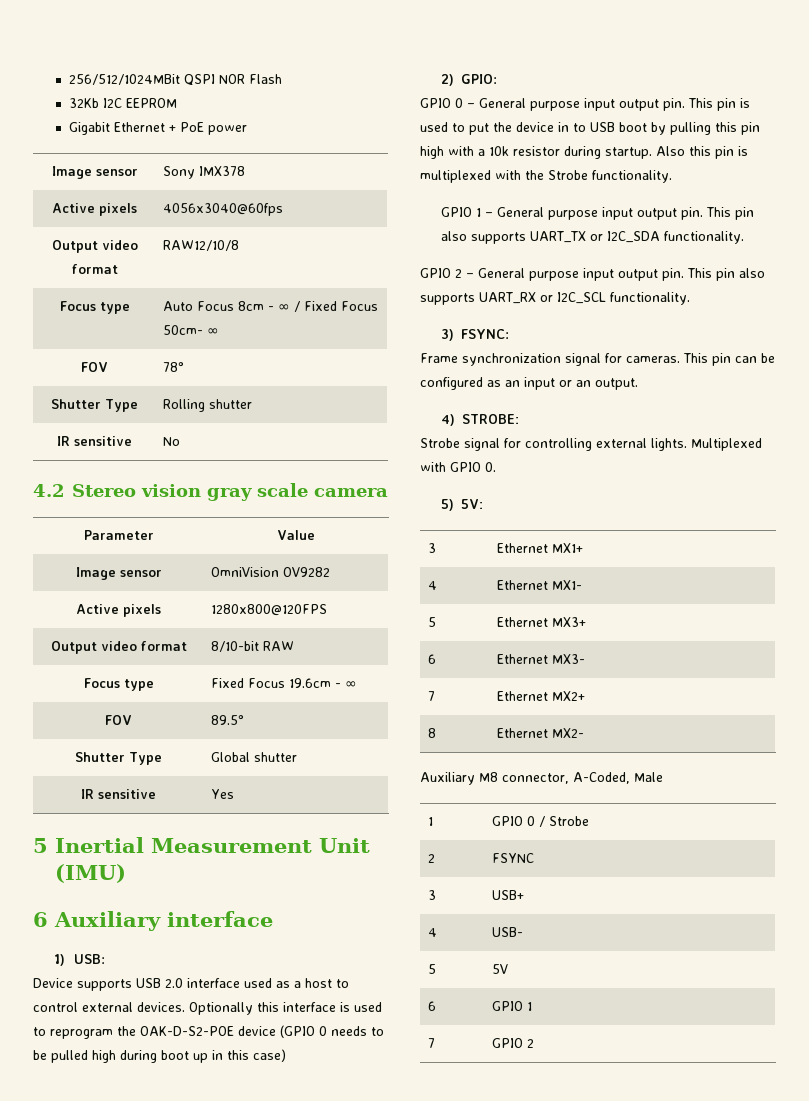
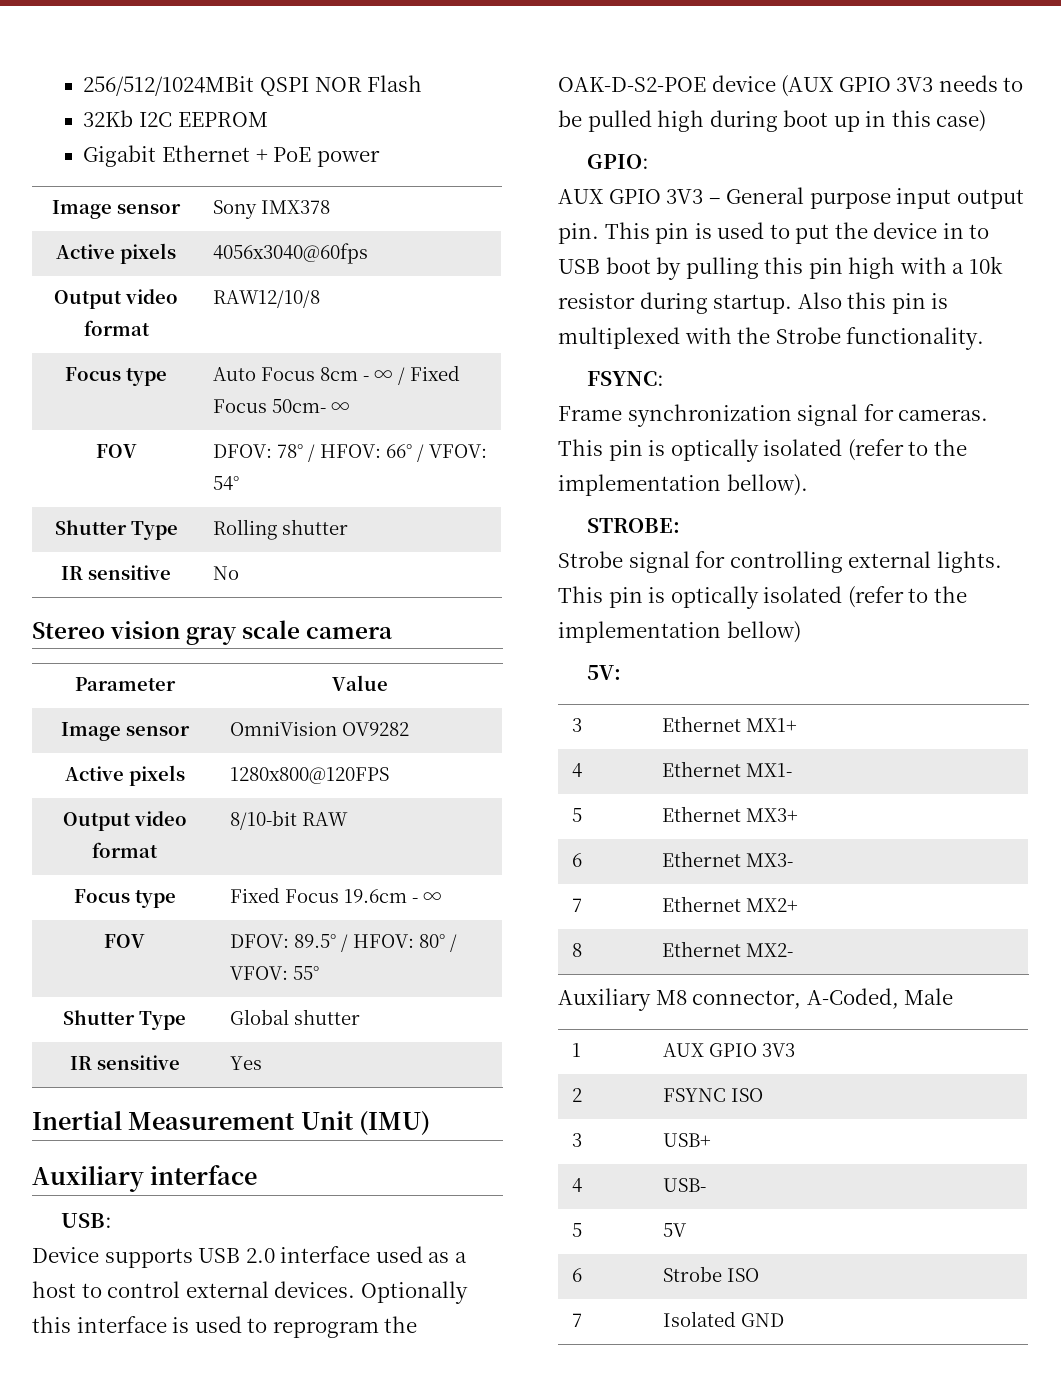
(108, 367) none -> [213,444,273,458] DFOV:
(185, 367) none -> [308,444,488,462] [213,476,240,490] / HFOV: 66° / VFOV: 54°
[33,484,65,497] 4.2 -> (240, 573) none
(132, 720) none -> [230,934,290,948] DFOV:
(245, 720) none -> [341,934,458,952] [230,966,320,980] / HFOV: 80° / VFOV: 55°
[33,838,48,853] 5 -> (263, 1063) none
[33,912,48,927] 6 -> (431, 1122) none
[53,954,65,966] 1) -> (258, 1175) none
[280,1025,327,1038] (GPIO 0 -> [781,75,934,97] (AUX GPIO 3V3
[440,74,454,86] 2) -> (987, 121) none
[420,98,463,108] GPIO 0 -> [558,189,704,204] AUX GPIO 3V3
[440,207,754,220] [440,231,744,244] [420,268,765,281] [420,292,690,305] [440,329,454,341] GPIO 1 – General purpose input output pin. This pin also supports UART_TX or I2C_SDA functionality. // GPIO 2 – General purpose input output pin. This pin also supports UART_RX or I2C_SCL functionality. // 3) -> (985, 338) none
[735,353,775,363] [420,377,638,390] [440,414,455,426] can be configured as an input or an output. // 4) -> [648,439,967,462] [558,474,808,496] is optically isolated (refer to the implementation bellow). //
[691,438,762,451] [420,462,496,472] [440,499,454,511] Multiplexed with GPIO 0. // 5) -> [558,586,967,609] [558,621,801,643] This pin is optically isolated (refer to the implementation bellow) //
[492,816,590,827] GPIO 0 / Strobe -> [663,1043,796,1057] AUX GPIO 3V3
(535, 858) none -> [731,1088,764,1102] ISO
[492,1001,533,1011] [428,1038,436,1048] [492,1038,535,1048] GPIO 1 // 7 | GPIO 2 -> [663,1266,760,1282] [572,1313,583,1327] [663,1311,785,1327] Strobe ISO // 7 | Isolated GND

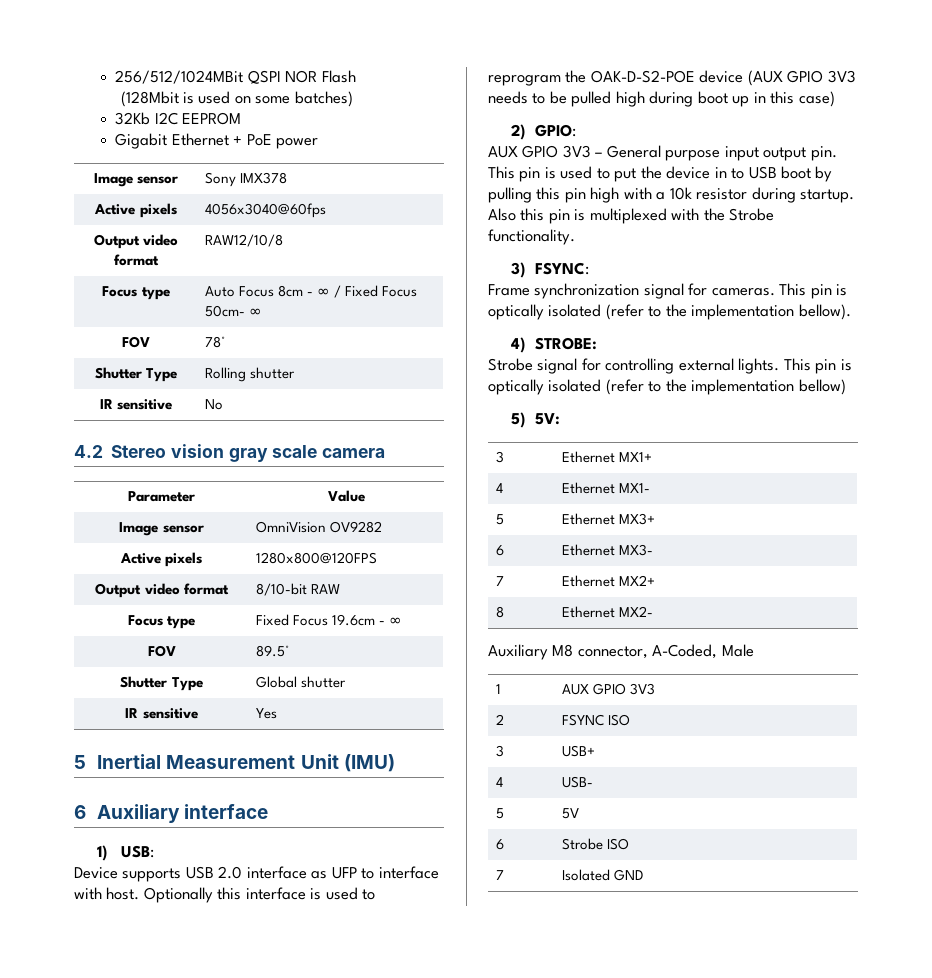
(423, 83) none -> [120,91,353,107] // (128Mbit is used on some batches)
[213,444,273,458] DFOV: -> (150, 342) none
[308,444,488,462] [213,476,240,490] / HFOV: 66° / VFOV: 54° -> (225, 342) none
(240, 573) none -> [74,445,103,458] 4.2
[230,934,290,948] DFOV: -> (176, 651) none
[341,934,458,952] [230,966,320,980] / HFOV: 80° / VFOV: 55° -> (289, 651) none
(263, 1063) none -> [74,755,86,769] 5
(431, 1122) none -> [74,805,86,819] 6
(258, 1175) none -> [97,845,108,861] 1)
[375,1246,467,1263] [32,1281,356,1298] used as a host to control external devices. -> [311,866,439,879] [74,887,140,900] as UFP to interface with host.
(987, 121) none -> [511,124,526,140] 2)
(985, 338) none -> [511,262,526,278] 3)
(808, 485) none -> [511,337,526,353] 4)
(801, 632) none -> [511,412,526,428] 5)

